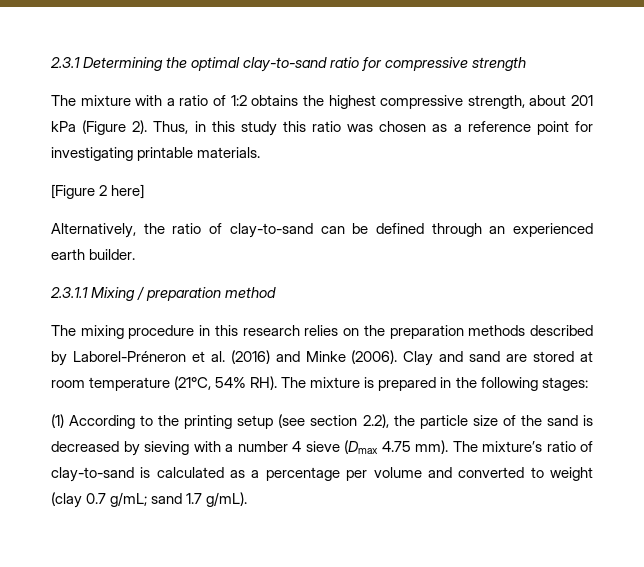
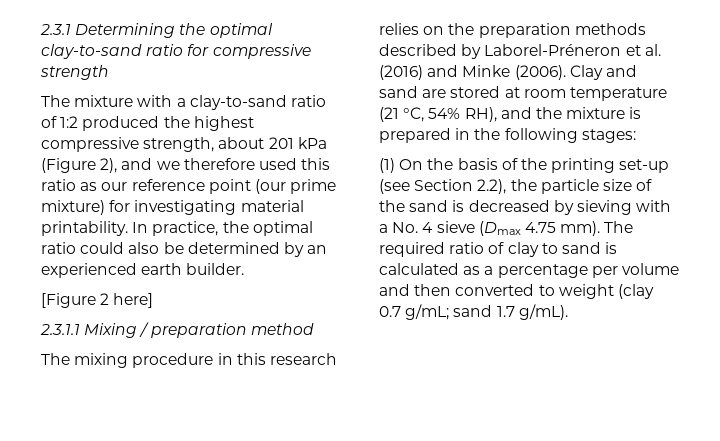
(175, 102) none -> [189,95,287,110] clay-to-sand
[251,95,299,106] obtains -> [82,116,160,131] produced
[132,120,593,136] [51,147,261,161] [51,184,145,199] [51,223,593,238] [51,249,136,260] 2). Thus, in this study this ratio was chosen as a reference point for investigating printable materials. // [Figure 2 here] // Alternatively, the ratio of clay-to-sand can be defined through an experienced earth builder. -> [100,158,331,173] [41,179,337,194] [41,200,304,215] [41,221,313,236] [41,242,328,257] [41,263,245,278] [41,293,154,308] 2), and we therefore used this ratio as our reference point (our prime mixture) for investigating material printability. In practice, the optimal ratio could also be determined by an experienced earth builder. // [Figure 2 here]
[174,376,307,390] (21°C, 54% RH). The -> [379,107,562,122] (21 °C, 54% RH), and the
[69,414,358,429] According to the printing setup (see section -> [399,158,670,173] [379,179,474,194] On the basis of the printing set-up (see Section
[237,441,288,452] number -> [392,222,419,233] No.
[482,441,593,452] [51,467,134,482] mixture’s ratio of clay-to-sand -> [379,242,601,257] required ratio of clay to sand
(452, 472) none -> [414,284,452,296] then

